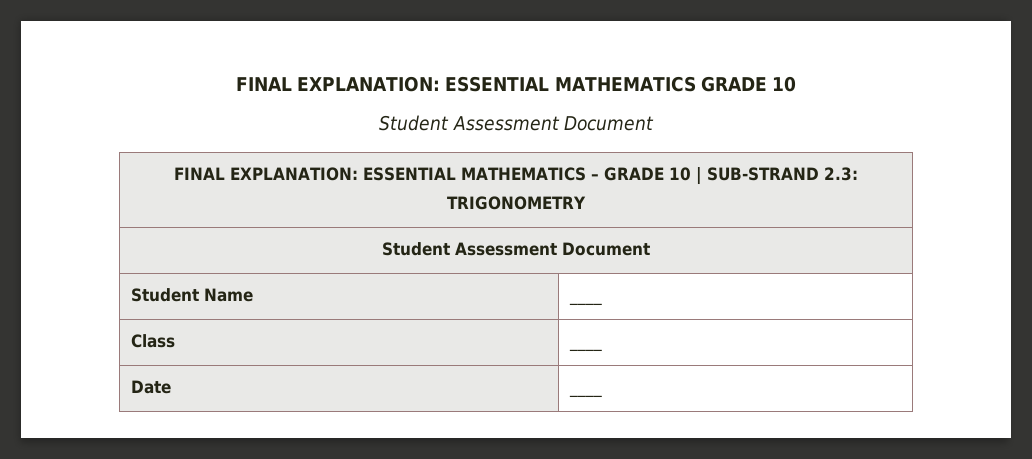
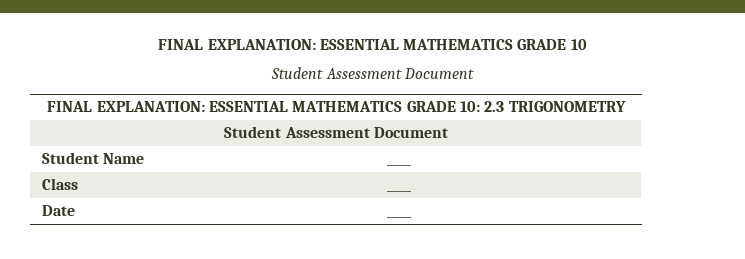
[590,167,858,185] – GRADE 10 | SUB-STRAND 2.3: -> [406,101,505,112] GRADE 10: 2.3

